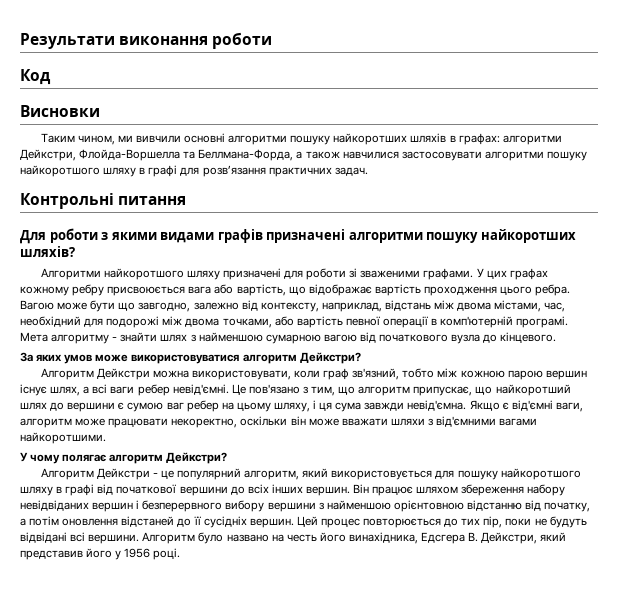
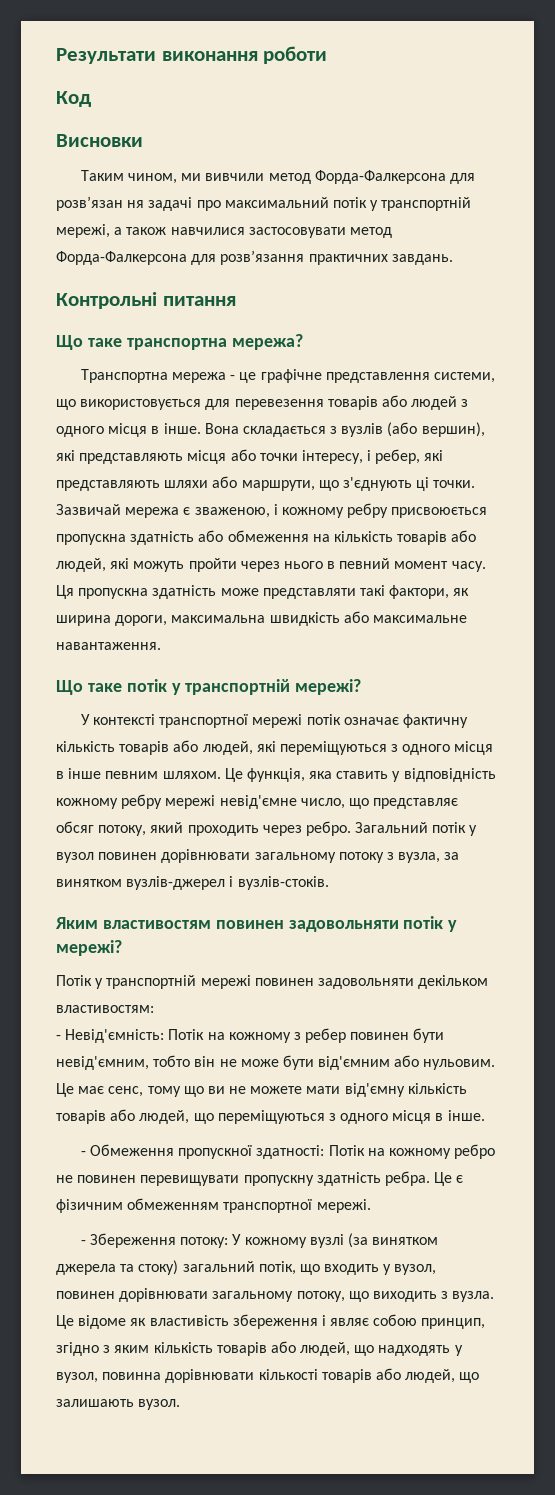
[183,133,562,145] [20,149,587,161] [20,165,178,177] основні алгоритми пошуку найкоротших шляхів в графах: алгоритми Дейкстри, Флойда-Воршелла та Беллмана-Форда, а також навчилися застосовувати алгоритми пошуку найкоротшого шляху в графі -> [268,170,475,184] [56,196,472,211] [56,224,392,238] [56,251,187,265] метод Форда-Фалкерсона для розв’язан ня задачі про максимальний потік у транспортній мережі, а також навчилися застосовувати метод Форда-Фалкерсона
[334,167,368,176] задач. -> [391,254,453,265] завдань.
[20,228,576,244] [20,246,75,257] [40,268,548,280] [20,284,571,296] [20,300,566,312] [20,316,569,328] [20,332,557,344] [20,352,361,364] [40,368,587,380] [20,384,571,396] [20,400,583,412] [20,416,538,428] [20,432,106,444] [20,452,228,464] [40,468,581,480] [20,484,566,496] [20,500,591,512] [20,516,587,528] [20,532,567,544] [20,548,181,560] Для роботи з якими видами графів призначені алгоритми пошуку найкоротших шляхів? // Алгоритми найкоротшого шляху призначені для роботи зі зваженими графами. У цих графах кожному ребру присвоюється вага або вартість, що відображає вартість проходження цього ребра. Вагою може бути що завгодно, залежно від контексту, наприклад, відстань між двома містами, час, необхідний для подорожі між двома точками, або вартість певної операції в комп'ютерній програмі. Мета алгоритму - знайти шлях з найменшою сумарною вагою від початкового вузла до кінцевого. // За яких умов може використовуватися алгоритм Дейкстри? // Алгоритм Дейкстри можна використовувати, коли граф зв'язний, тобто між кожною парою вершин існує шлях, а всі ваги ребер невід'ємні. Це пов'язано з тим, що алгоритм припускає, що найкоротший шлях до вершини є сумою ваг ребер на цьому шляху, і ця сума завжди невід'ємна. Якщо є від'ємні ваги, алгоритм може працювати некоректно, оскільки він може вважати шляхи з від'ємними вагами найкоротшими. // У чому полягає алгоритм Дейкстри? // Алгоритм Дейкстри - це популярний алгоритм, який використовується для пошуку найкоротшого шляху в графі від початкової вершини до всіх інших вершин. Він працює шляхом збереження набору невідвіданих вершин і безперервного вибору вершини з найменшою орієнтовною відстанню від початку, а потім оновлення відстаней до її сусідніх вершин. Цей процес повторюється до тих пір, поки не будуть відвідані всі вершини. Алгоритм було названо на честь його винахідника, Едсгера В. Дейкстри, який представив його у 1956 році. -> [56,334,303,350] [80,369,495,383] [56,395,469,410] [56,422,485,437] [56,449,444,464] [56,476,476,491] [56,503,488,518] [56,530,477,545] [56,558,486,572] [56,585,470,599] [56,611,467,626] [56,642,161,650] [56,679,362,695] [80,714,468,728] [56,740,494,755] [56,768,496,782] [56,794,459,809] [56,821,478,836] [56,849,460,863] [56,876,329,890] [55,916,458,932] [56,940,122,956] [56,975,489,989] [56,1005,154,1013] [56,1028,445,1043] [56,1055,496,1070] [56,1083,467,1097] [56,1109,485,1124] [80,1144,496,1159] [56,1171,464,1186] [56,1198,371,1213] [80,1233,439,1248] [56,1260,437,1275] [56,1288,495,1302] [56,1314,486,1329] [56,1341,463,1356] [56,1368,480,1383] [56,1399,181,1410] Що таке транспортна мережа? // Транспортна мережа - це графічне представлення системи, що використовується для перевезення товарів або людей з одного місця в інше. Вона складається з вузлів (або вершин), які представляють місця або точки інтересу, і ребер, які представляють шляхи або маршрути, що з'єднують ці точки. Зазвичай мережа є зваженою, і кожному ребру присвоюється пропускна здатність або обмеження на кількість товарів або людей, які можуть пройти через нього в певний момент часу. Ця пропускна здатність може представляти такі фактори, як ширина дороги, максимальна швидкість або максимальне навантаження. // Що таке потік у транспортній мережі? // У контексті транспортної мережі потік означає фактичну кількість товарів або людей, які переміщуються з одного місця в інше певним шляхом. Це функція, яка ставить у відповідність кожному ребру мережі невід'ємне число, що представляє обсяг потоку, який проходить через ребро. Загальний потік у вузол повинен дорівнювати загальному потоку з вузла, за винятком вузлів-джерел і вузлів-стоків. // Яким властивостям повинен задовольняти потік у мережі? // Потік у транспортній мережі повинен задовольняти декільком властивостям: // - Невід'ємність: Потік на кожному з ребер повинен бути невід'ємним, тобто він не може бути від'ємним або нульовим. Це має сенс, тому що ви не можете мати від'ємну кількість товарів або людей, що переміщуються з одного місця в інше. // - Обмеження пропускної здатності: Потік на кожному ребро не повинен перевищувати пропускну здатність ребра. Це є фізичним обмеженням транспортної мережі. // - Збереження потоку: У кожному вузлі (за винятком джерела та стоку) загальний потік, що входить у вузол, повинен дорівнювати загальному потоку, що виходить з вузла. Це відоме як властивість збереження і являє собою принцип, згідно з яким кількість товарів або людей, що надходять у вузол, повинна дорівнювати кількості товарів або людей, що залишають вузол.

